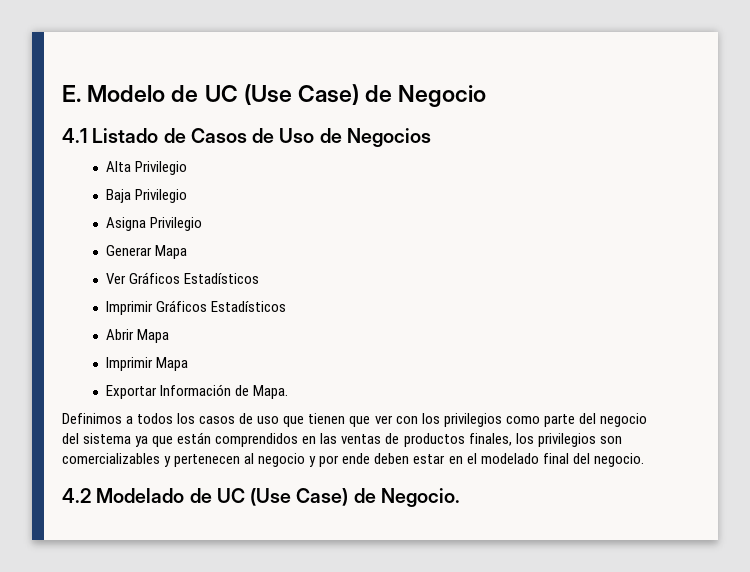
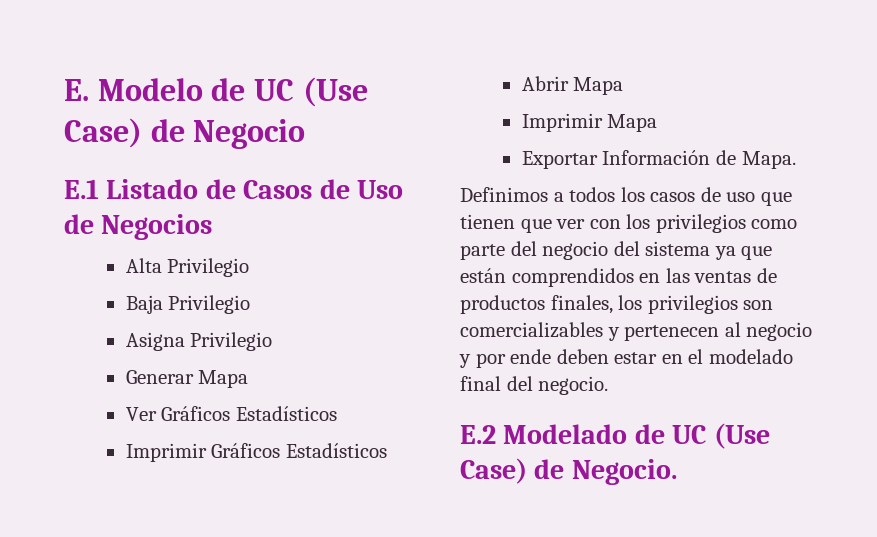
[62,128,87,143] 4.1 -> [64,179,99,199] E.1
[62,488,91,503] 4.2 -> [460,425,496,444] E.2

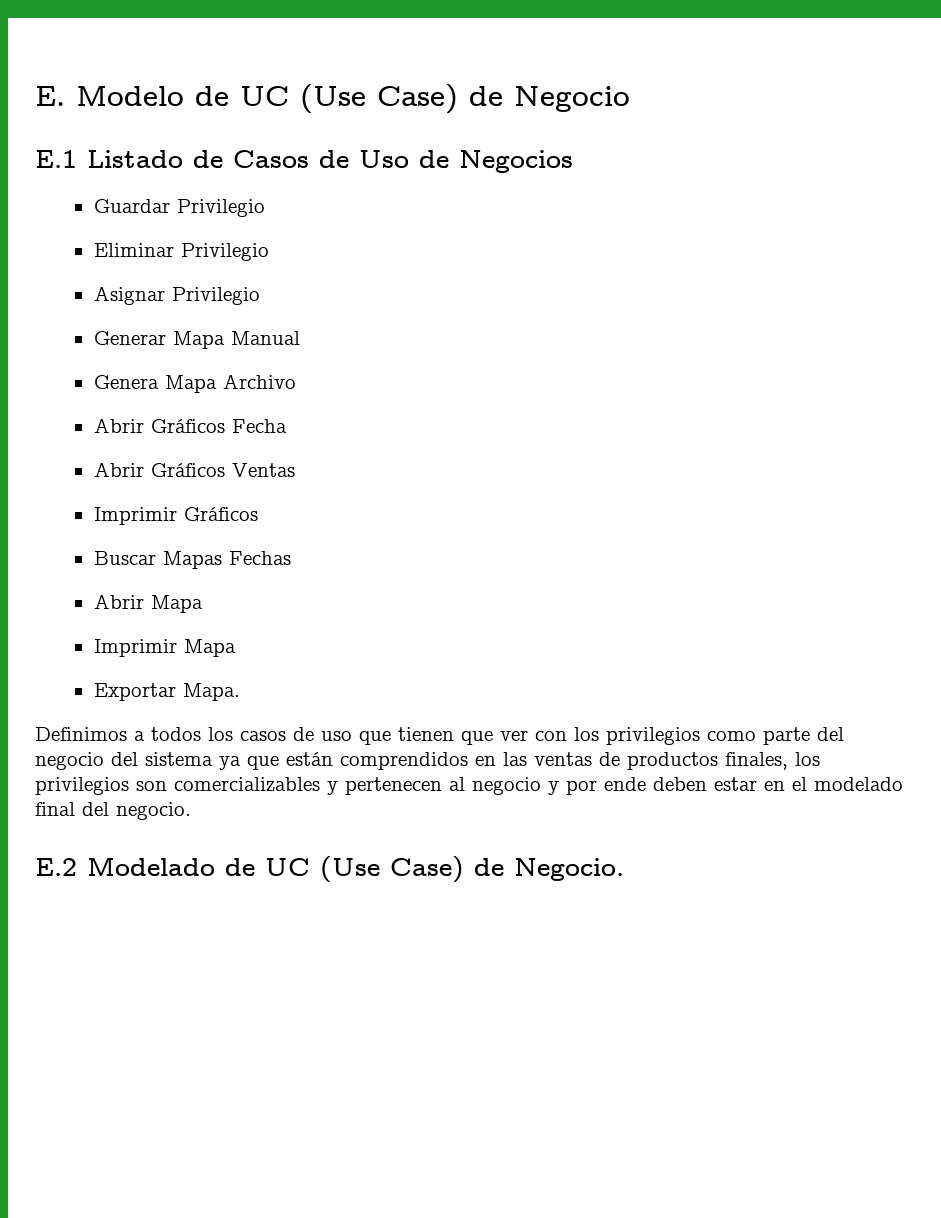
[125,258,250,277] [125,295,251,314] [125,332,185,351] Alta Privilegio // Baja Privilegio // Asigna -> [93,199,265,217] [93,243,269,261] [93,286,165,305] Guardar Privilegio // Eliminar Privilegio // Asignar
[125,406,337,421] // Ver Gráficos Estadísticos -> [230,331,300,345] [93,374,296,393] [93,418,287,433] [93,462,295,477] Manual // Genera Mapa Archivo // Abrir Gráficos Fecha // Abrir Gráficos Ventas
[285,443,387,458] Estadísticos -> [93,551,291,569] // Buscar Mapas Fechas
[602,150,736,165] Información de -> (176, 692) none

